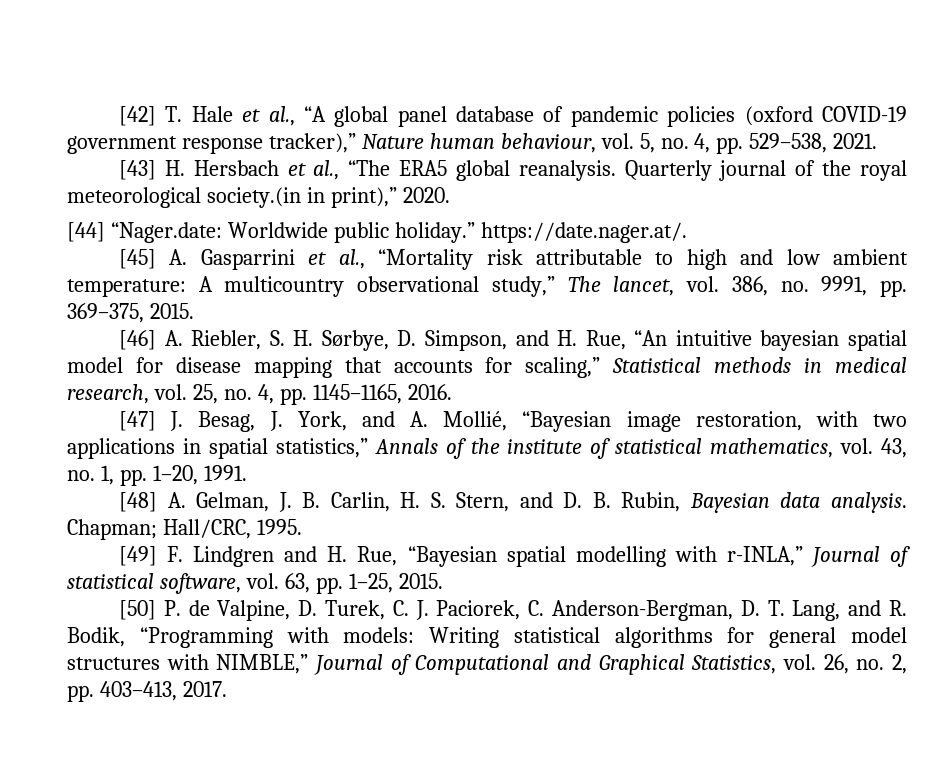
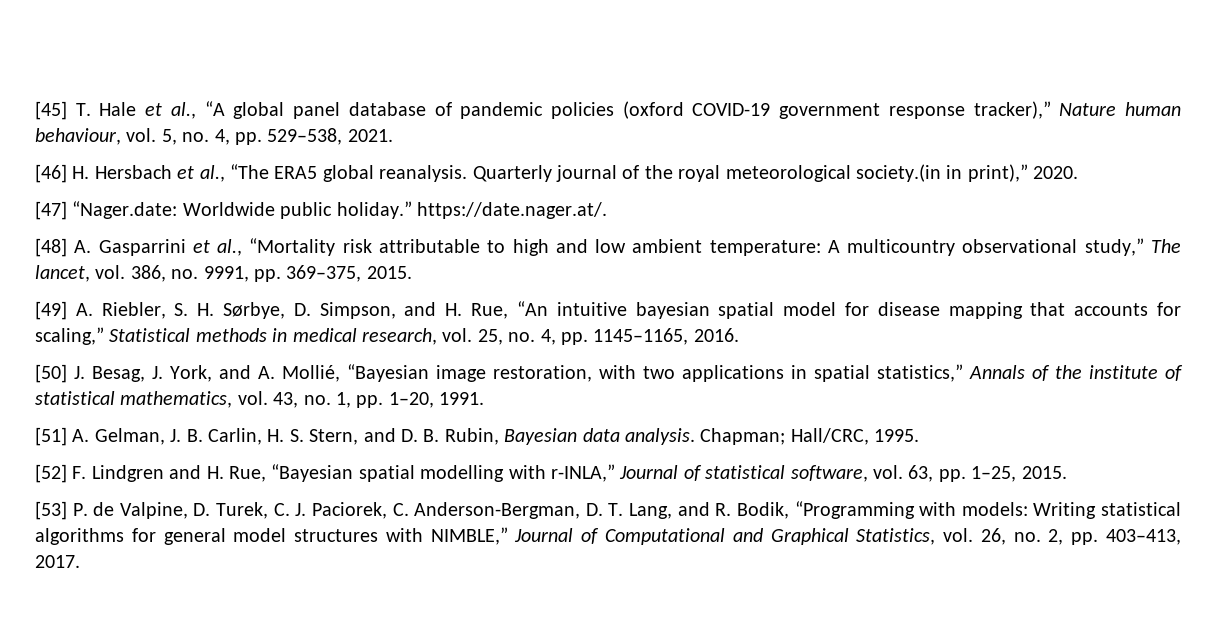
[119,106,157,126] [42] -> [35,101,67,120] [45]
[119,160,157,180] [43] -> [35,164,67,183] [46]
[67,222,105,242] [44] -> [35,201,67,220] [47]
[119,249,157,269] [45] -> [35,238,67,257] [48]
[119,330,157,350] [46] -> [35,301,67,320] [49]
[119,411,157,431] [47] -> [35,364,67,383] [50]
[119,492,158,512] [48] -> [35,427,67,446] [51]
[119,546,158,566] [49] -> [35,464,67,483] [52]
[119,600,157,620] [50] -> [35,501,67,520] [53]

